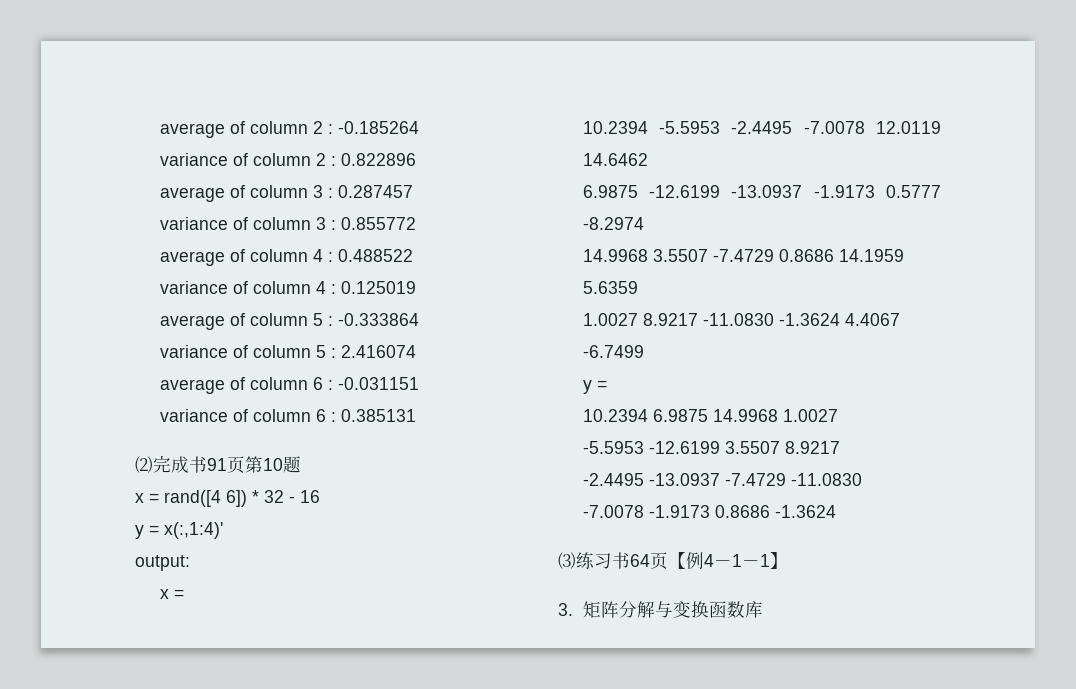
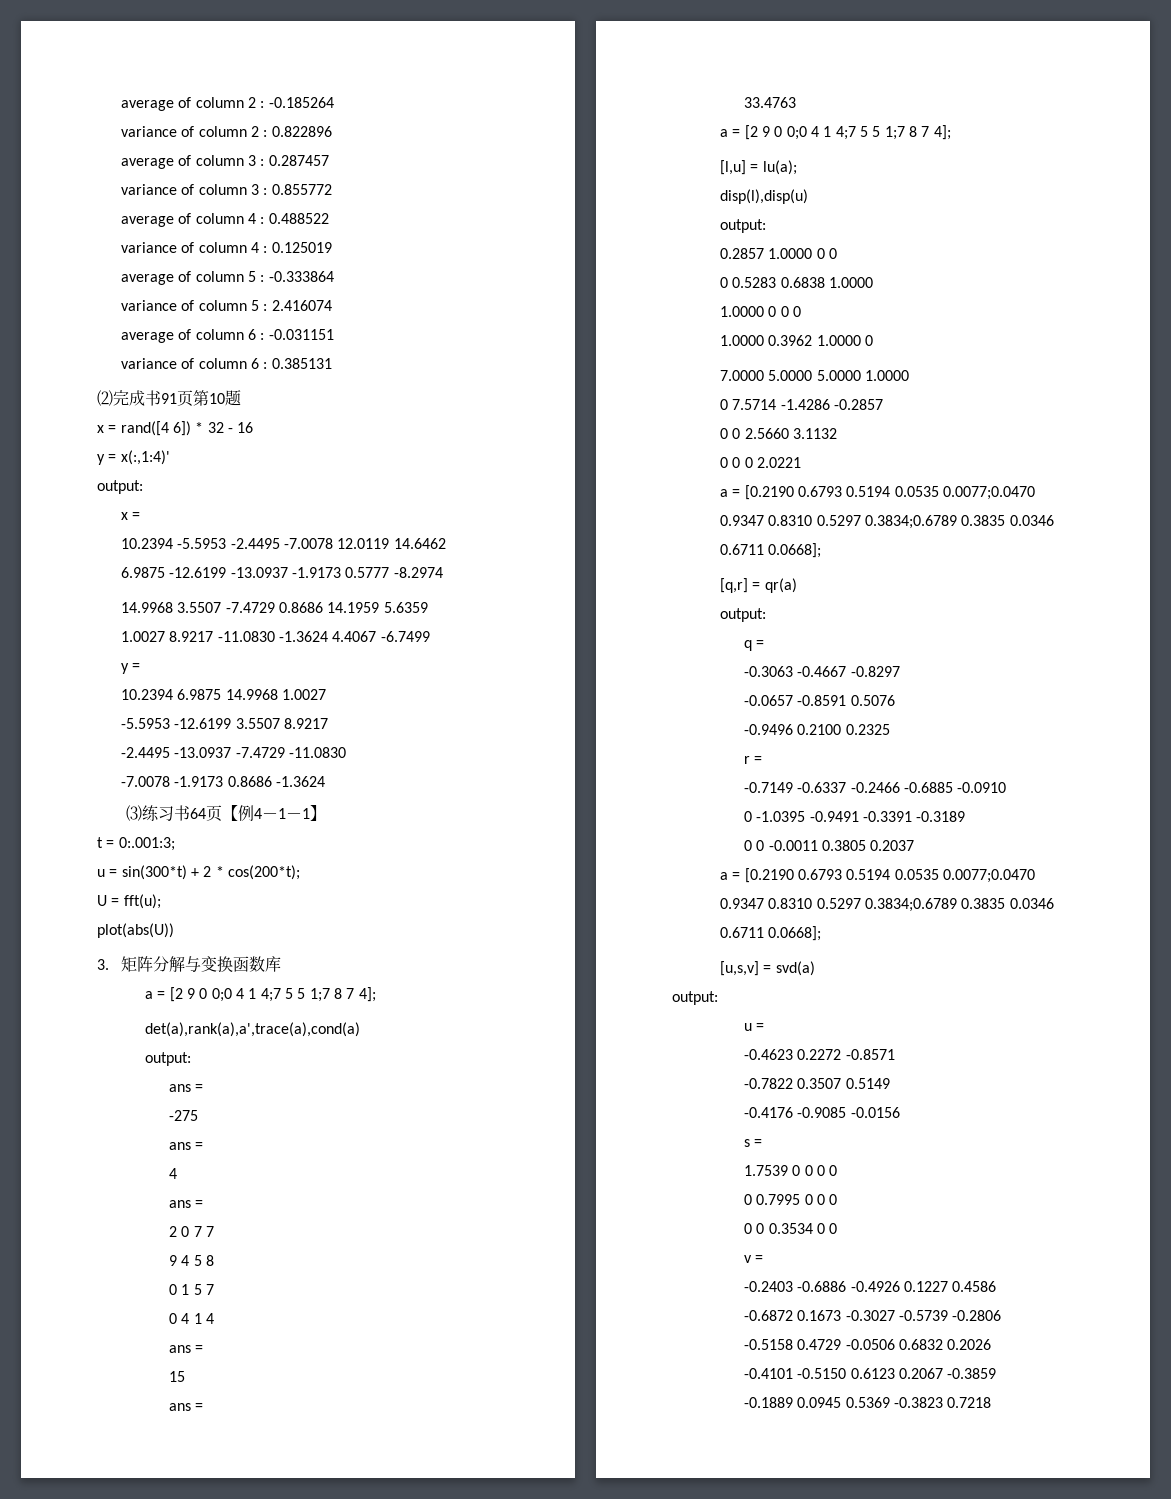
(788, 560) none -> [97,837,175,851] [97,865,300,880] [97,894,161,909] [97,923,174,938] // t = 0:.001:3; // u = sin(300*t) + 2 * cos(200*t); // U = fft(u); // plot(abs(U))
(763, 609) none -> [145,987,376,1002] [145,1022,361,1037] [145,1052,192,1066] [169,1084,204,1092] [169,1110,199,1121] [169,1142,204,1150] [169,1168,178,1179] [169,1200,204,1208] [169,1226,215,1237] [169,1255,215,1266] [169,1284,215,1295] [169,1313,215,1324] [169,1345,204,1353] [169,1371,186,1382] [169,1403,204,1411] [744,97,797,108] [720,125,951,140] [720,160,797,175] [720,189,809,204] [720,219,767,233] [720,248,838,259] [720,277,874,288] [720,306,802,317] [720,335,874,346] [720,370,910,381] [720,399,884,410] [720,428,838,439] [720,457,802,468] [720,485,1035,500] [720,515,1054,529] [720,543,822,558] [720,578,797,593] [720,608,767,622] [744,640,765,651] [744,666,900,677] [744,695,895,706] [744,724,890,735] [744,756,763,764] [744,782,1007,793] [744,811,966,822] [744,840,915,851] [720,868,1035,883] [720,898,1054,912] [720,926,822,941] [720,961,815,976] [672,991,718,1005] [744,1023,765,1031] [744,1049,895,1060] [744,1078,890,1089] [744,1107,900,1118] [744,1139,763,1147] [744,1165,838,1176] [744,1194,838,1205] [744,1223,838,1234] [744,1255,764,1263] [744,1281,997,1292] [744,1310,1002,1321] [744,1339,992,1350] [744,1368,997,1379] [744,1397,992,1408] // a = [2 9 0 0;0 4 1 4;7 5 5 1;7 8 7 4]; // det(a),rank(a),a',trace(a),cond(a) // output: // ans = // -275 // ans = // 4 // ans = // 2 0 7 7 // 9 4 5 8 // 0 1 5 7 // 0 4 1 4 // ans = // 15 // ans = // 33.4763 // a = [2 9 0 0;0 4 1 4;7 5 5 1;7 8 7 4]; // [l,u] = lu(a); // disp(l),disp(u) // output: // 0.2857 1.0000 0 0 // 0 0.5283 0.6838 1.0000 // 1.0000 0 0 0 // 1.0000 0.3962 1.0000 0 // 7.0000 5.0000 5.0000 1.0000 // 0 7.5714 -1.4286 -0.2857 // 0 0 2.5660 3.1132 // 0 0 0 2.0221 // a = [0.2190 0.6793 0.5194 0.0535 0.0077;0.0470 0.9347 0.8310 0.5297 0.3834;0.6789 0.3835 0.0346 0.6711 0.0668]; // [q,r] = qr(a) // output: // q = // -0.3063 -0.4667 -0.8297 // -0.0657 -0.8591 0.5076 // -0.9496 0.2100 0.2325 // r = // -0.7149 -0.6337 -0.2466 -0.6885 -0.0910 // 0 -1.0395 -0.9491 -0.3391 -0.3189 // 0 0 -0.0011 0.3805 0.2037 // a = [0.2190 0.6793 0.5194 0.0535 0.0077;0.0470 0.9347 0.8310 0.5297 0.3834;0.6789 0.3835 0.0346 0.6711 0.0668]; // [u,s,v] = svd(a) // output: // u = // -0.4623 0.2272 -0.8571 // -0.7822 0.3507 0.5149 // -0.4176 -0.9085 -0.0156 // s = // 1.7539 0 0 0 0 // 0 0.7995 0 0 0 // 0 0 0.3534 0 0 // v = // -0.2403 -0.6886 -0.4926 0.1227 0.4586 // -0.6872 0.1673 -0.3027 -0.5739 -0.2806 // -0.5158 0.4729 -0.0506 0.6832 0.2026 // -0.4101 -0.5150 0.6123 0.2067 -0.3859 // -0.1889 0.0945 0.5369 -0.3823 0.7218

